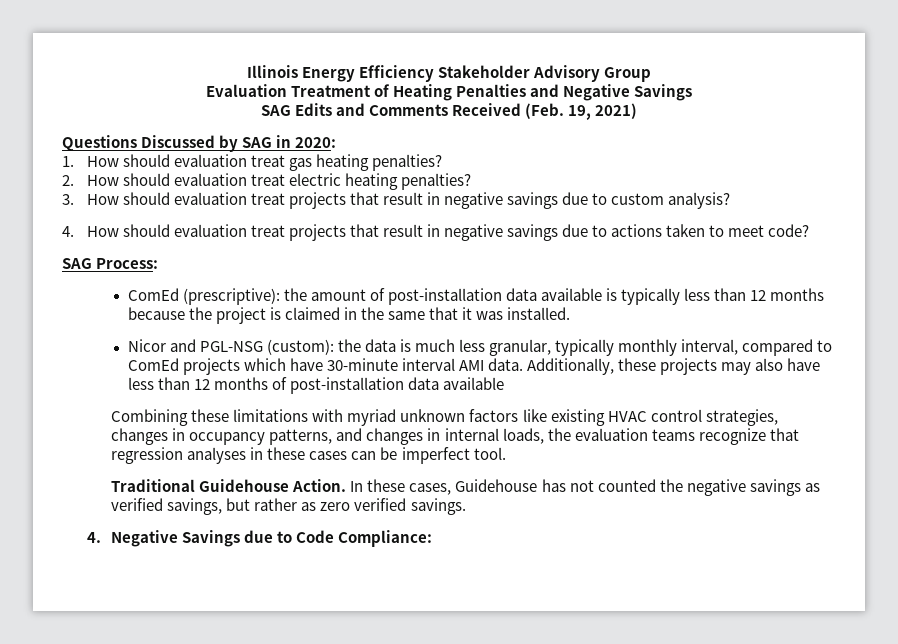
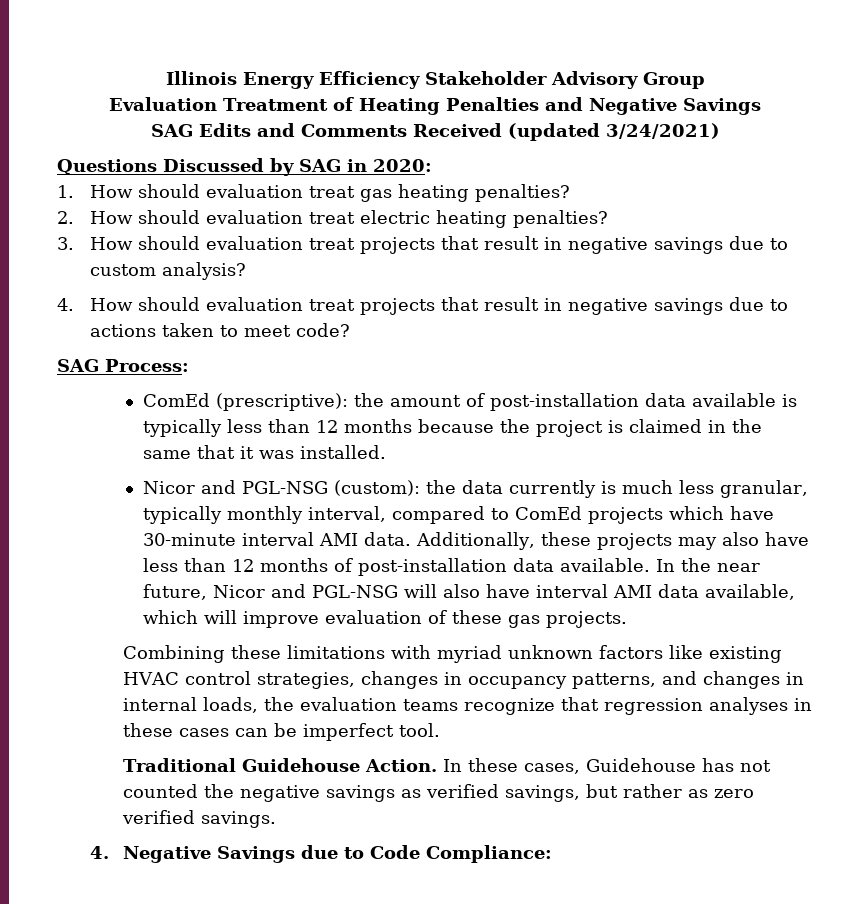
[525,103,638,120] (Feb. 19, 2021) -> [507,123,720,141] (updated 3/24/2021)
(396, 345) none -> [508,480,596,498] currently
[442,377,504,390] available -> [559,558,760,572] [142,584,795,600] [142,610,627,628] available. In the near future, Nicor and PGL-NSG will also have interval AMI data available, which will improve evaluation of these gas projects.

